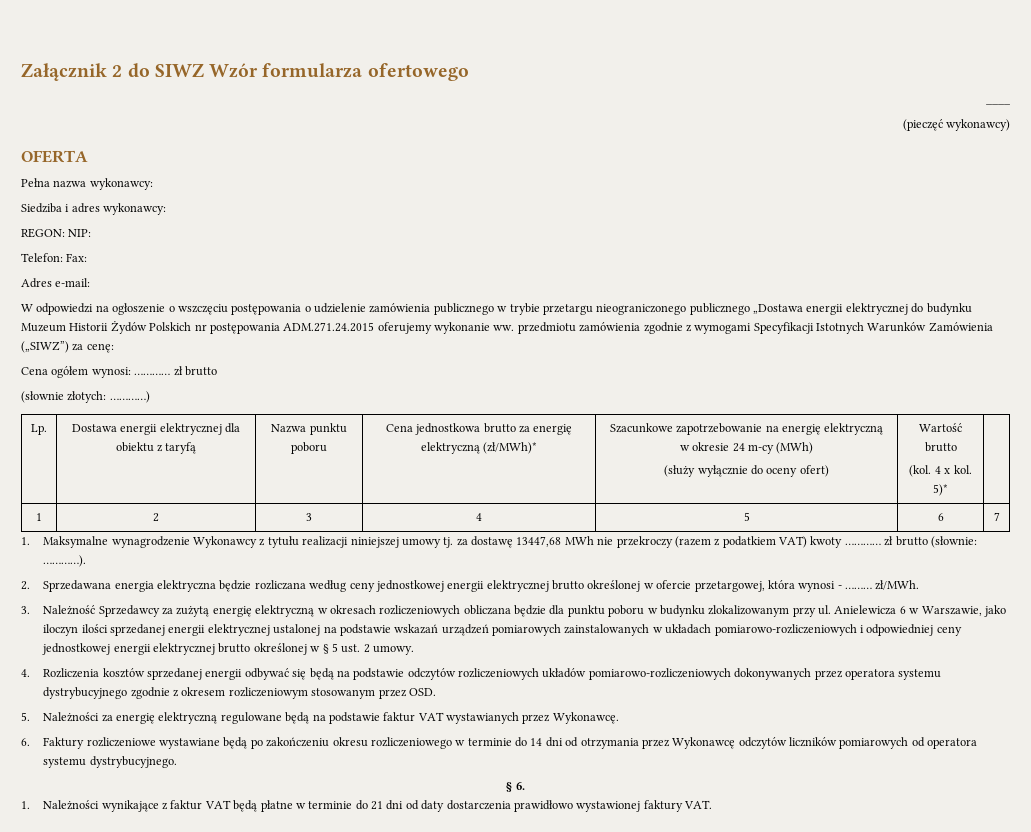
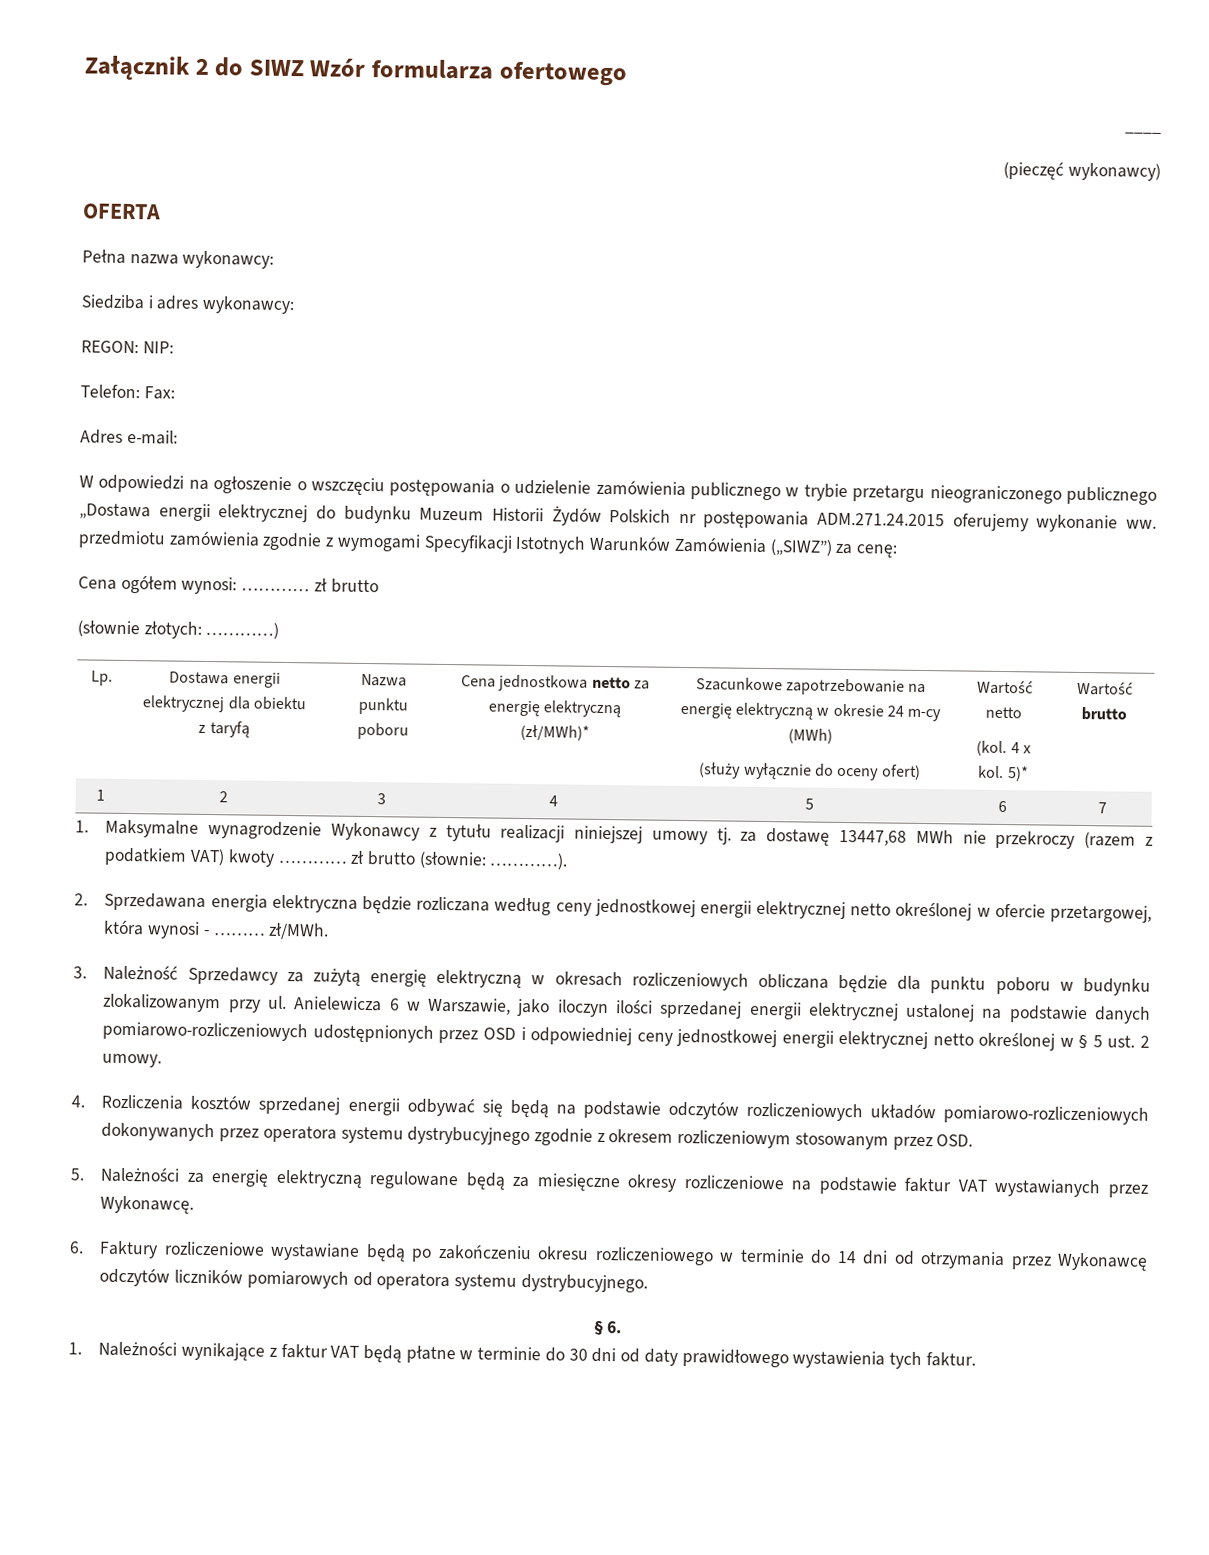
[483,423,516,433] brutto -> [591,676,631,689] netto
[924,442,957,452] brutto -> [985,706,1022,719] netto
(948, 490) none -> [1076,681,1133,696] [1080,706,1127,721] Wartość brutto
[552,580,585,590] brutto -> [850,903,892,916] netto
[394,624,857,636] wskazań urządzeń pomiarowych zainstalowanych w układach pomiarowo-rozliczeniowych -> [1094,1006,1152,1024] [102,1021,516,1044] danych pomiarowo-rozliczeniowych udostępnionych przez OSD
[218,643,251,653] brutto -> [932,1033,974,1046] netto
(310, 718) none -> [512,1173,785,1192] za miesięczne okresy rozliczeniowe
[371,801,384,810] 21 -> [568,1348,588,1361] 30
[446,800,713,812] dostarczenia prawidłowo wystawionej faktury VAT. -> [681,1349,976,1370] prawidłowego wystawienia tych faktur.

